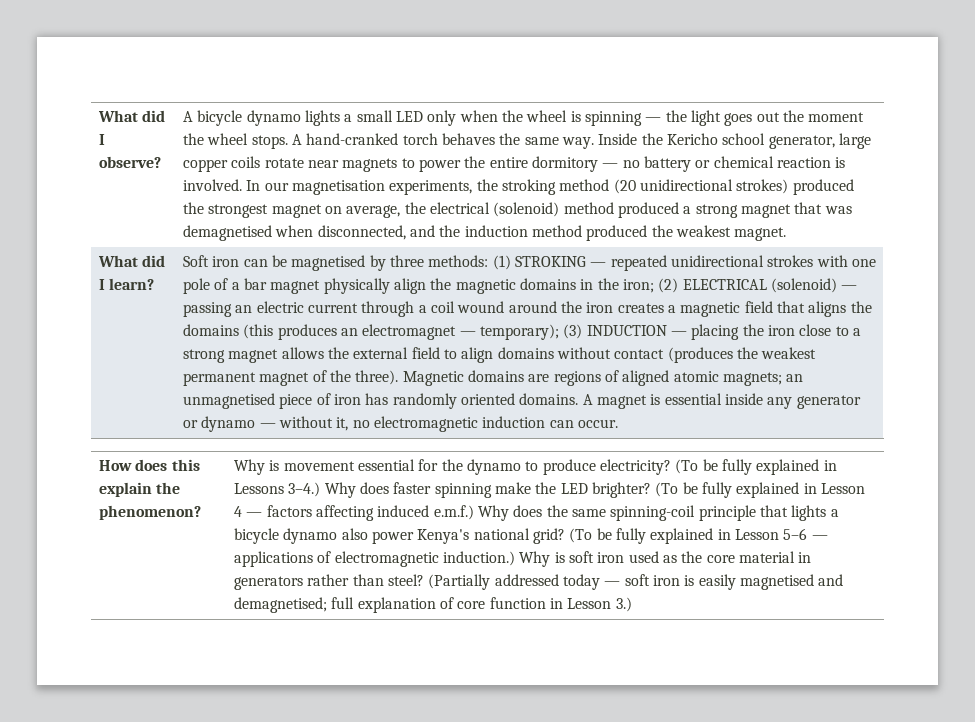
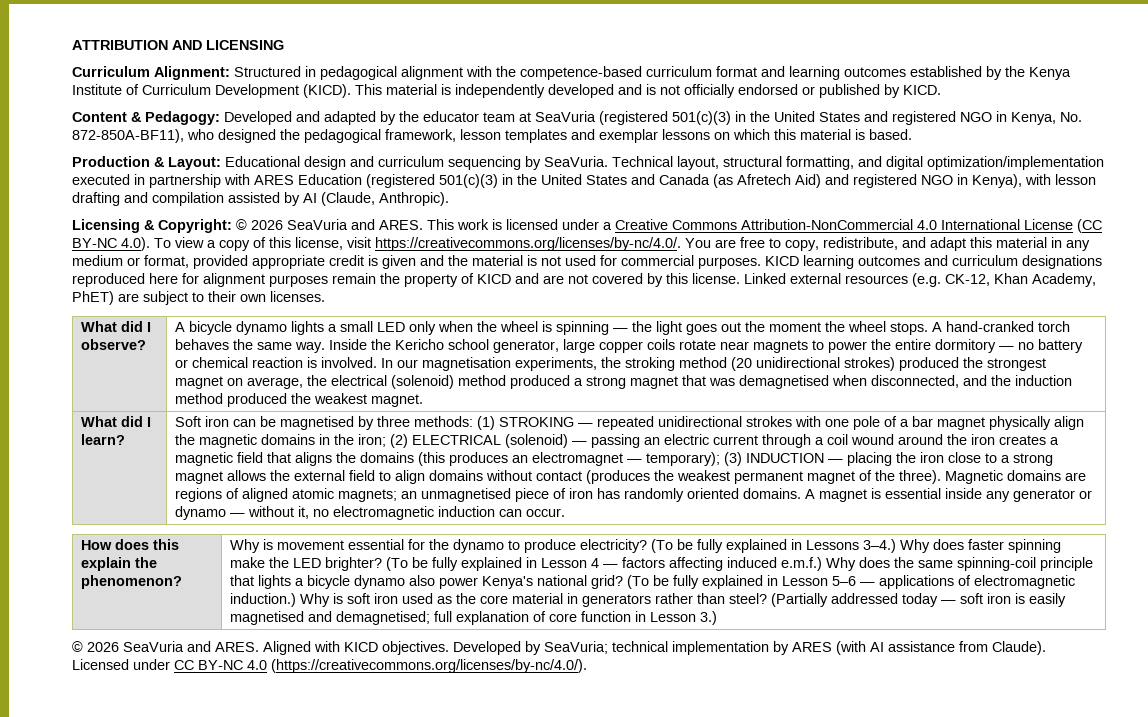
(98, 116) none -> [72,40,284,50] [72,66,1071,80] [72,84,941,98] [72,111,1082,125] [72,129,912,143] [72,156,1104,170] [72,174,1096,188] [72,192,449,206] [72,219,1102,233] [72,237,1090,251] [72,255,1102,269] [72,273,1096,287] [72,291,325,305] ATTRIBUTION AND LICENSING // Curriculum Alignment: Structured in pedagogical alignment with the competence-based curriculum format and learning outcomes established by the Kenya Institute of Curriculum Development (KICD). This material is independently developed and is not officially endorsed or published by KICD. // Content & Pedagogy: Developed and adapted by the educator team at SeaVuria (registered 501(c)(3) in the United States and registered NGO in Kenya, No. 872-850A-BF11), who designed the pedagogical framework, lesson templates and exemplar lessons on which this material is based. // Production & Layout: Educational design and curriculum sequencing by SeaVuria. Technical layout, structural formatting, and digital optimization/implementation executed in partnership with ARES Education (registered 501(c)(3) in the United States and Canada (as Afretech Aid) and registered NGO in Kenya), with lesson drafting and compilation assisted by AI (Claude, Anthropic). // Licensing & Copyright: © 2026 SeaVuria and ARES. This work is licensed under a Creative Commons Attribution-NonCommercial 4.0 International License (CC BY-NC 4.0). To view a copy of this license, visit https://creativecommons.org/licenses/by-nc/4.0/. You are free to copy, redistribute, and adapt this material in any medium or format, provided appropriate credit is given and the material is not used for commercial purposes. KICD learning outcomes and curriculum designations reproduced here for alignment purposes remain the property of KICD and are not covered by this license. Linked external resources (e.g. CK-12, Khan Academy, PhET) are subject to their own licenses. //
(632, 604) none -> [72,641,1046,655] [72,659,587,673] // © 2026 SeaVuria and ARES. Aligned with KICD objectives. Developed by SeaVuria; technical implementation by ARES (with AI assistance from Claude). Licensed under CC BY-NC 4.0 (https://creativecommons.org/licenses/by-nc/4.0/).

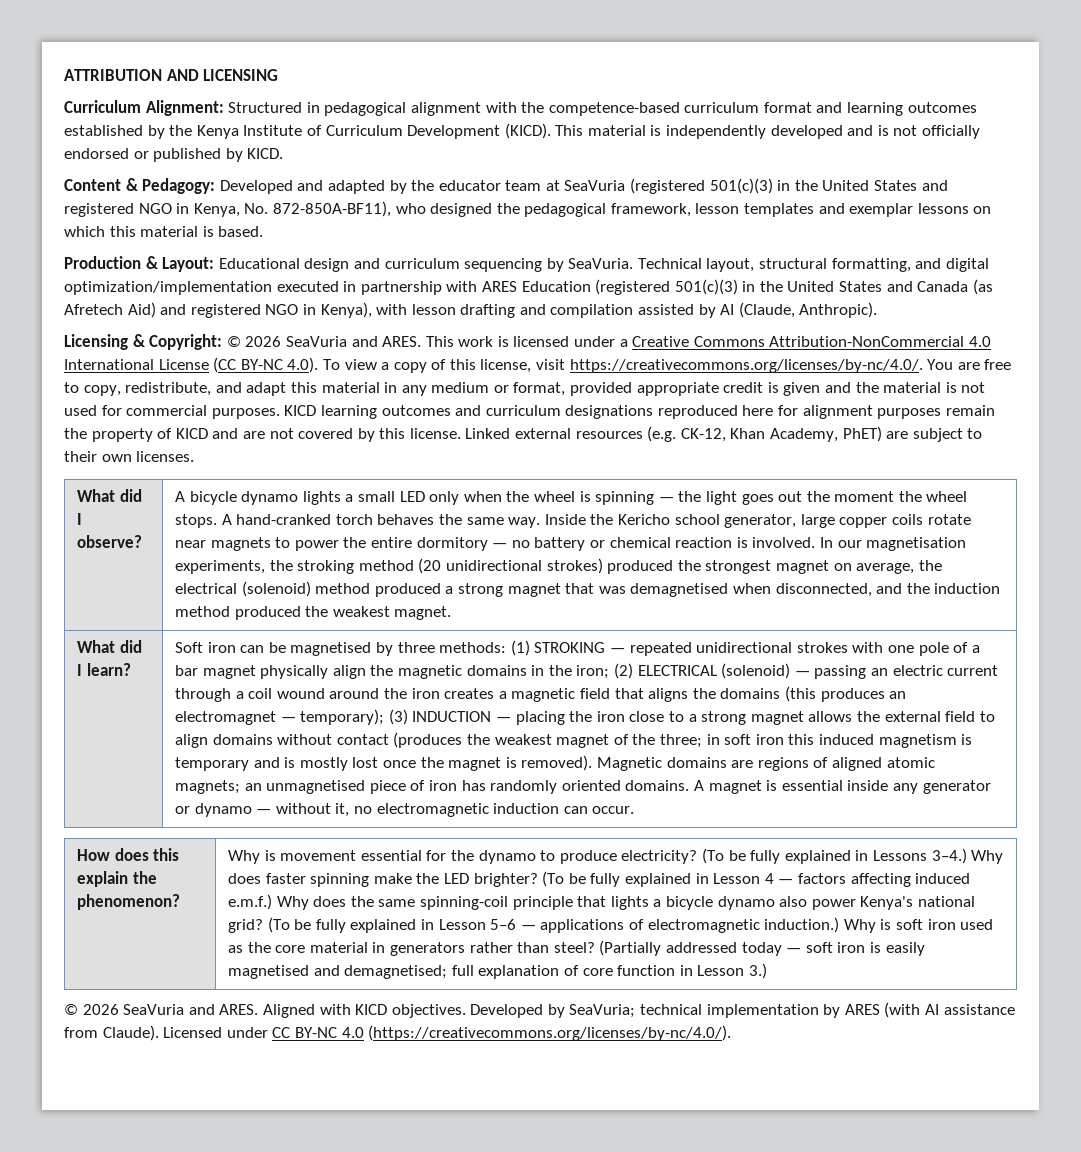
[734,471,804,484] permanent -> (552, 739) none
[899,470,942,484] three). -> [659,734,973,748] [175,755,593,771] three; in soft iron this induced magnetism is temporary and is mostly lost once the magnet is removed).

